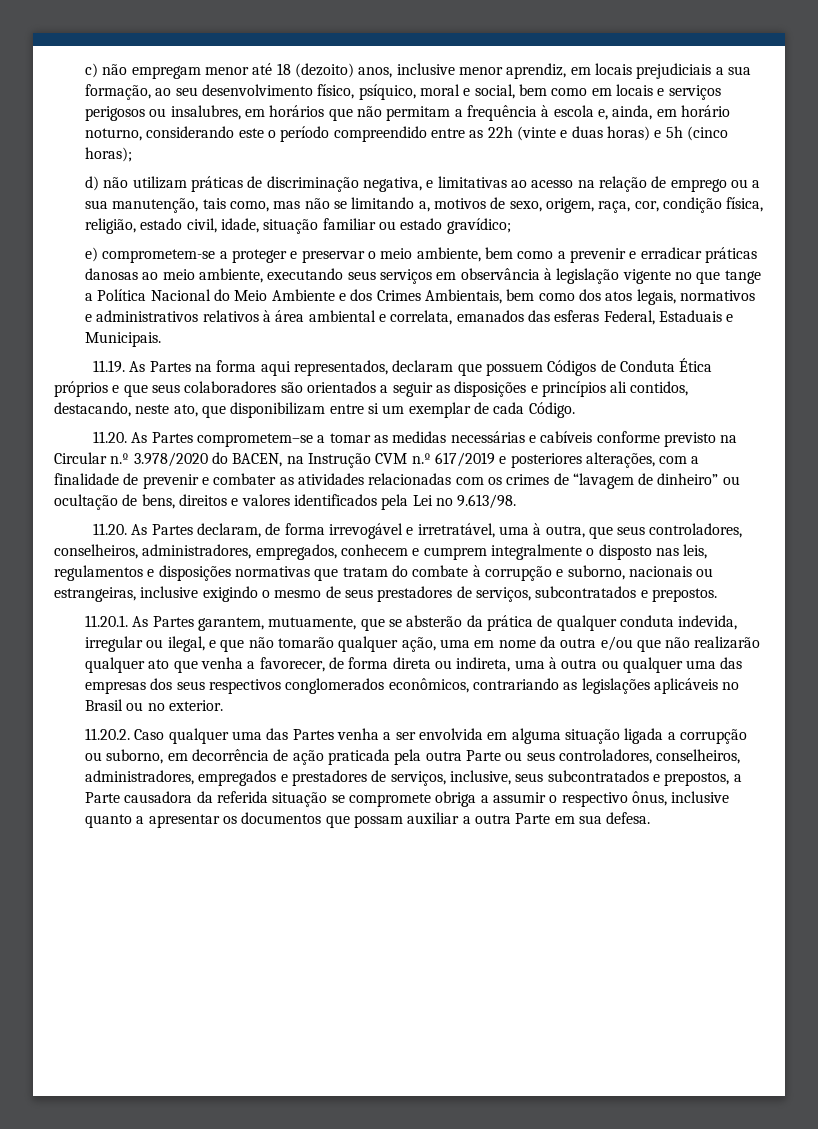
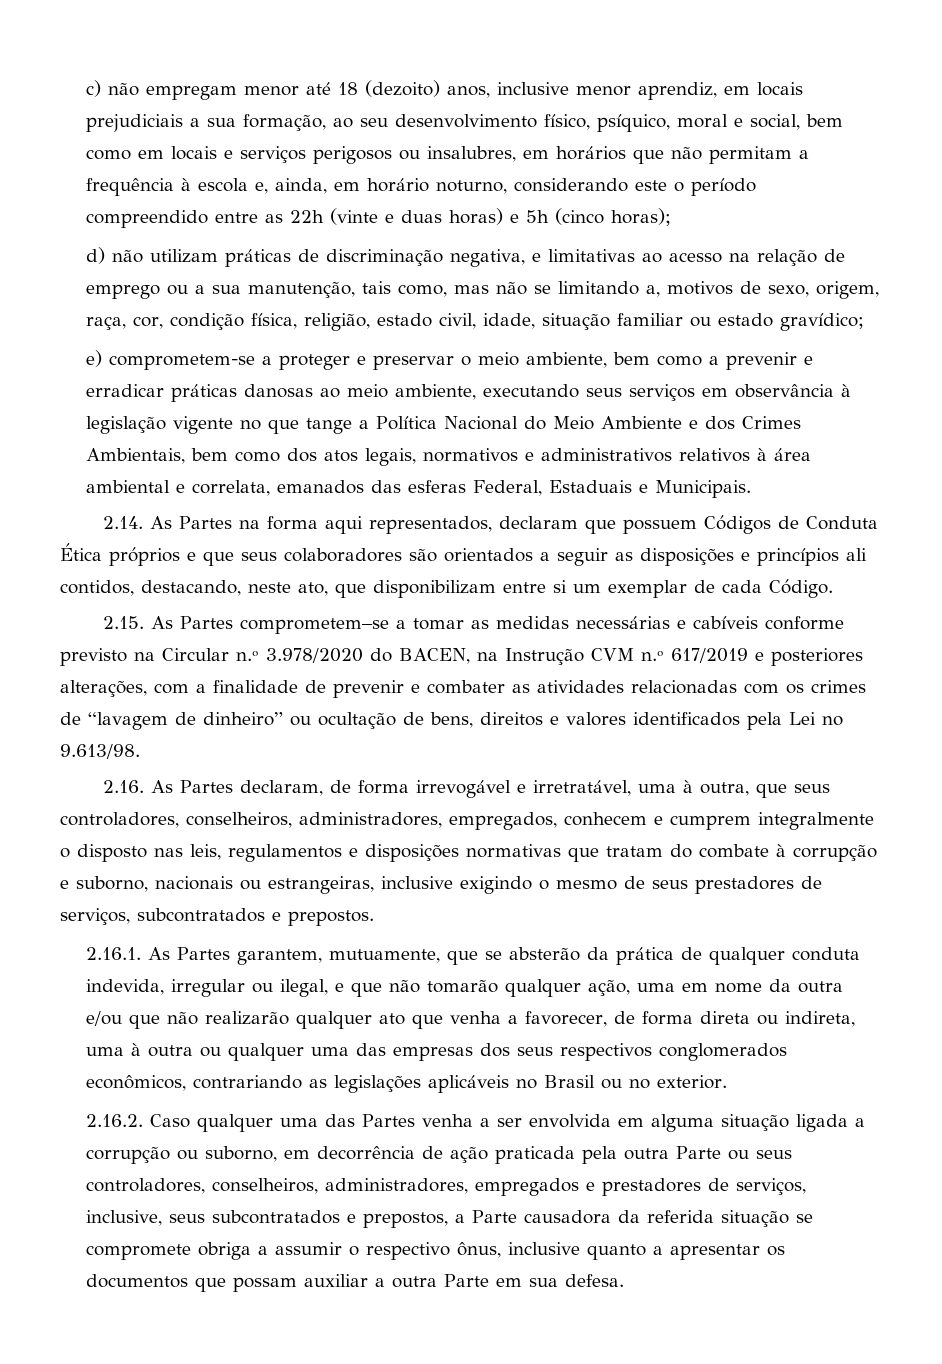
[93,360,126,373] 11.19. -> [102,516,143,529] 2.14.
[93,431,128,443] 11.20. -> [102,616,144,629] 2.15.
[93,523,128,535] 11.20. -> [102,780,144,793] 2.16.
[85,615,129,627] 11.20.1. -> [85,947,141,960] 2.16.1.
[85,728,131,740] 11.20.2. -> [85,1114,143,1127] 2.16.2.

